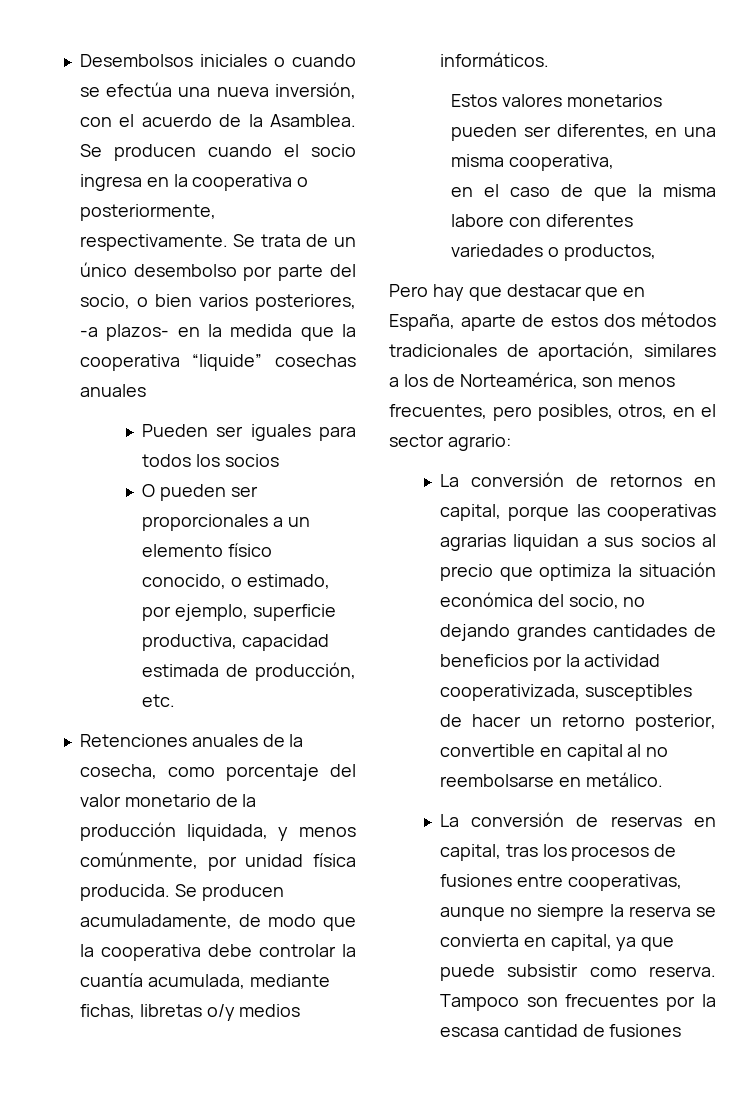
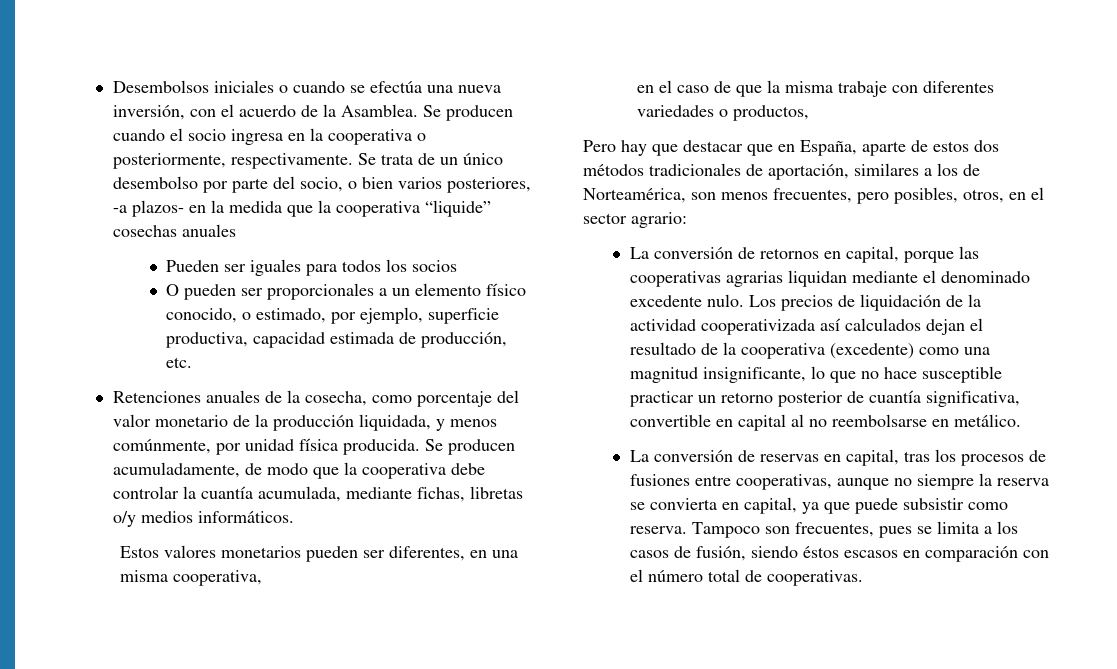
[451,214,505,227] labore -> [837,81,887,97] trabaje
[586,534,716,547] [439,562,716,581] [439,592,646,609] [439,624,716,641] [439,654,661,671] [439,684,692,701] [439,714,716,731] a sus socios al precio que optimiza la situación económica del socio, no dejando grandes cantidades de beneficios por la actividad cooperativizada, susceptibles de hacer un retorno posterior, -> [851,270,1030,283] [629,294,981,311] [629,318,983,335] [629,342,990,359] [629,366,1002,383] [629,390,1020,407] mediante el denominado excedente nulo. Los precios de liquidación de la actividad cooperativizada así calculados dejan el resultado de la cooperativa (excedente) como una magnitud insignificante, lo que no hace susceptible practicar un retorno posterior de cuantía significativa,
[565,994,716,1011] [439,1024,682,1037] frecuentes por la escasa cantidad de fusiones -> [794,521,1018,538] [629,546,1049,562] [629,569,863,586] frecuentes, pues se limita a los casos de fusión, siendo éstos escasos en comparación con el número total de cooperativas.

